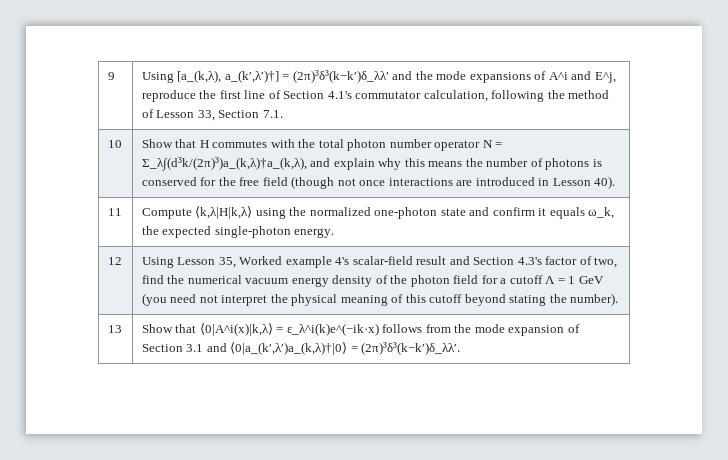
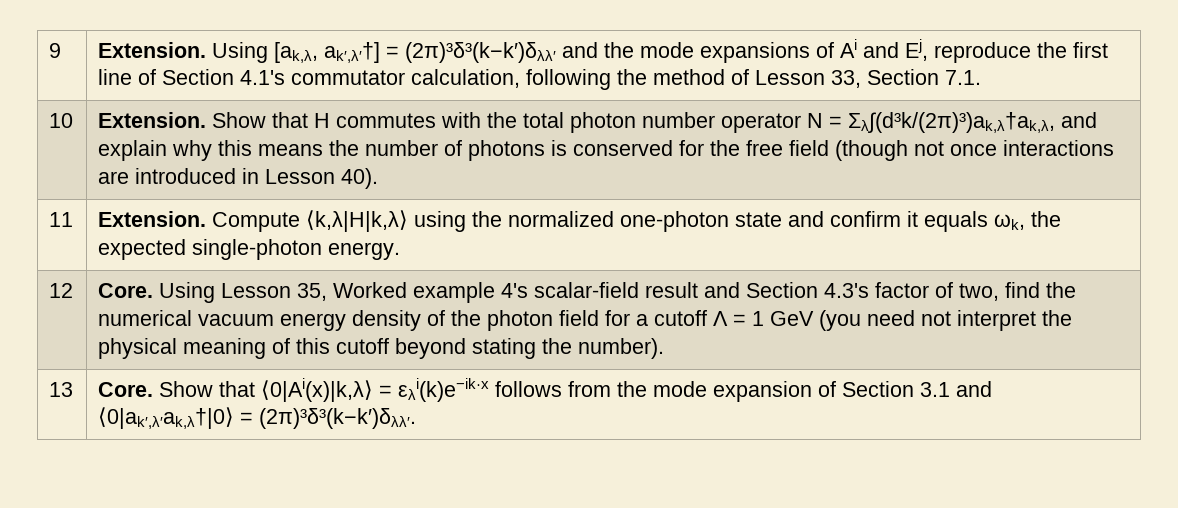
[141,70,389,83] Using [a_(k,λ), a_(k′,λ′)†] = (2π)³δ³(k−k′)δ_λλ′ -> [98,42,557,63] Extension. Using [ak,λ, ak′,λ′†] = (2π)³δ³(k−k′)δλλ′
[548,71,616,83] A^i and E^j, -> [840,39,929,61] Ai and Ej,
(122, 144) none -> [98,112,207,128] Extension.
[141,157,307,171] Σ_λ∫(d³k/(2π)³)a_(k,λ)†a_(k,λ), -> [848,112,1056,133] Σλ∫(d³k/(2π)³)ak,λ†ak,λ,
(122, 212) none -> [98,211,207,227] Extension.
[588,207,615,219] ω_k, -> [994,214,1026,230] ωk,
(122, 261) none -> [98,283,154,298] Core.
[141,323,379,336] Show that ⟨0|A^i(x)|k,λ⟩ = ε_λ^i(k)e^(−ik·x) -> [98,378,490,402] Core. Show that ⟨0|Ai(x)|k,λ⟩ = ελi(k)e−ik·x
[230,342,461,355] ⟨0|a_(k′,λ′)a_(k,λ)†|0⟩ = (2π)³δ³(k−k′)δ_λλ′. -> [98,407,417,429] ⟨0|ak′,λ′ak,λ†|0⟩ = (2π)³δ³(k−k′)δλλ′.

